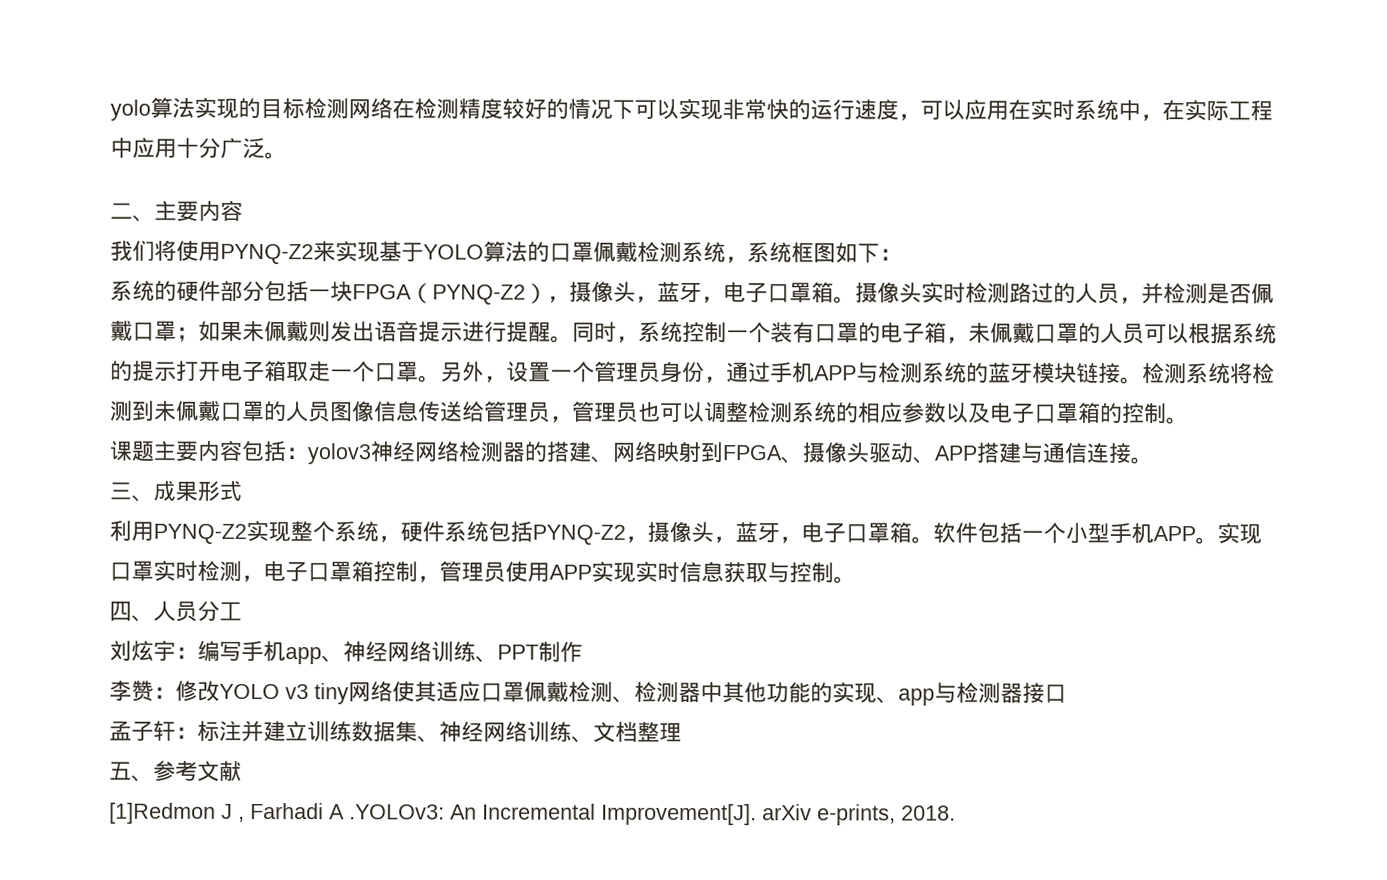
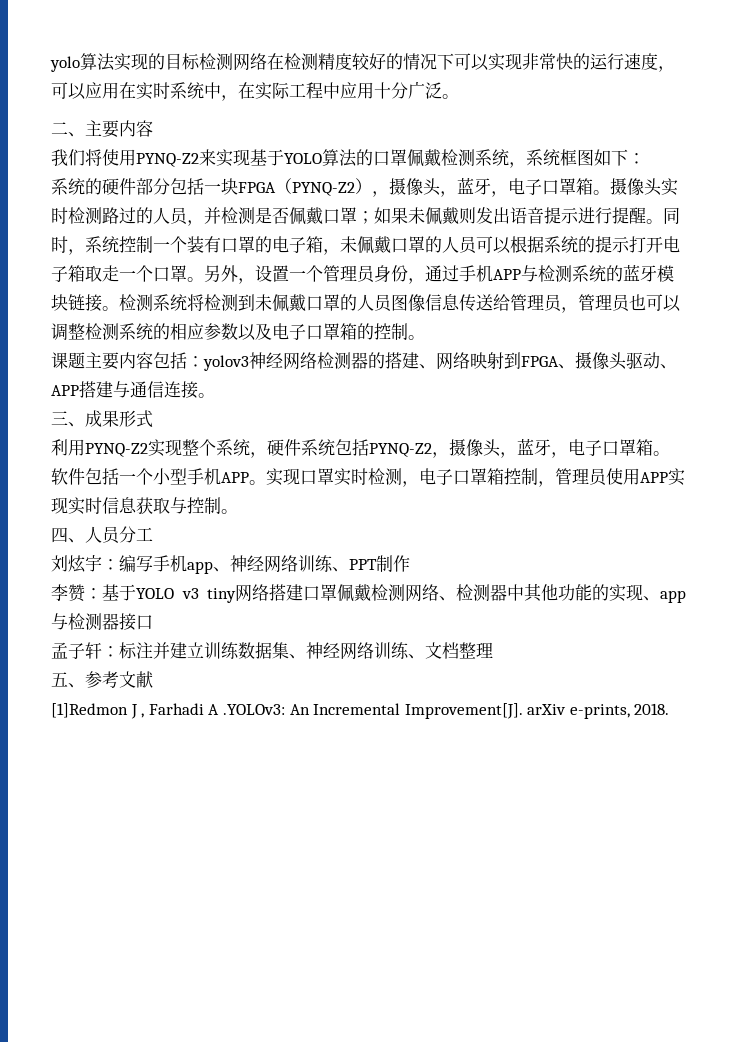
[175,680,220,702] 修改 -> [102,584,136,601] 基于
[392,681,613,703] 使其适应口罩佩戴检测 -> [269,584,440,602] 搭建口罩佩戴检测网络

